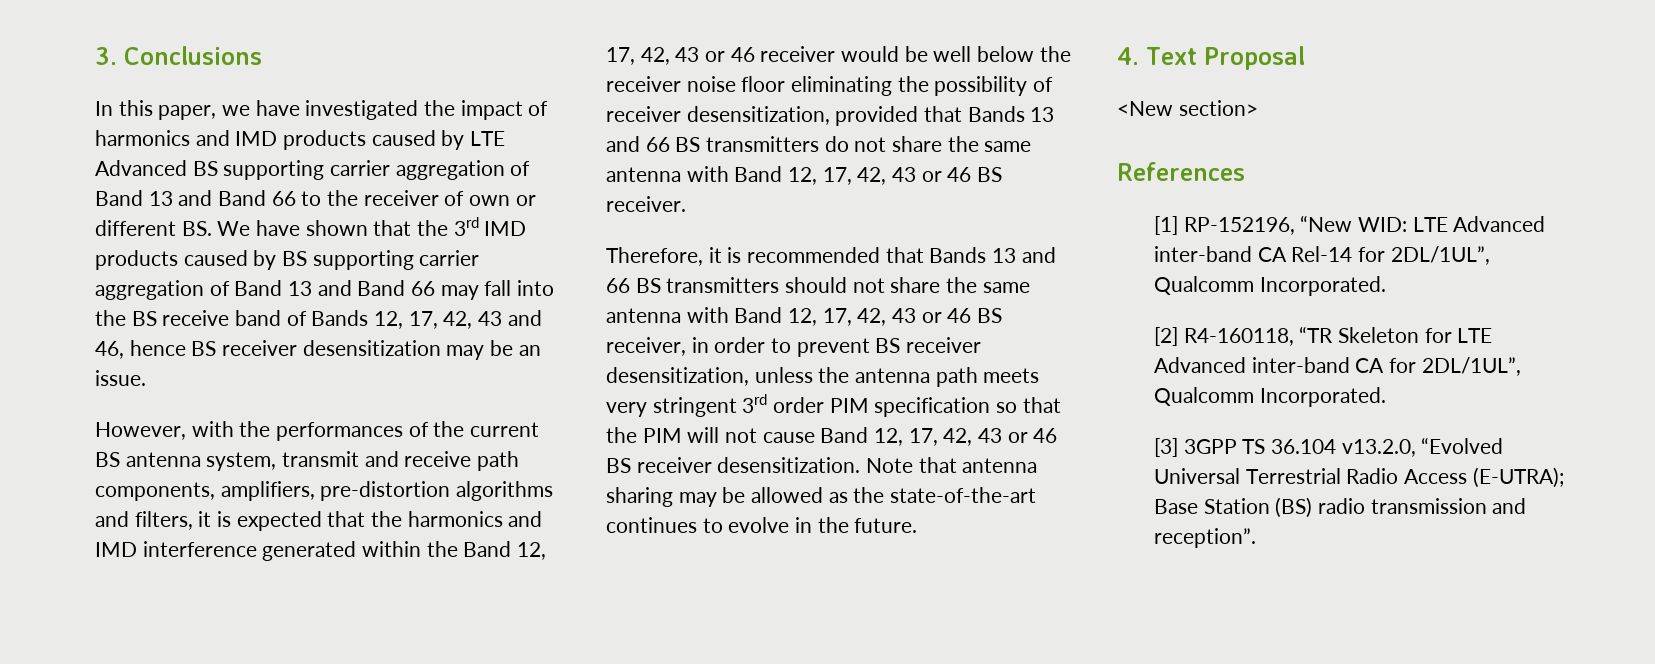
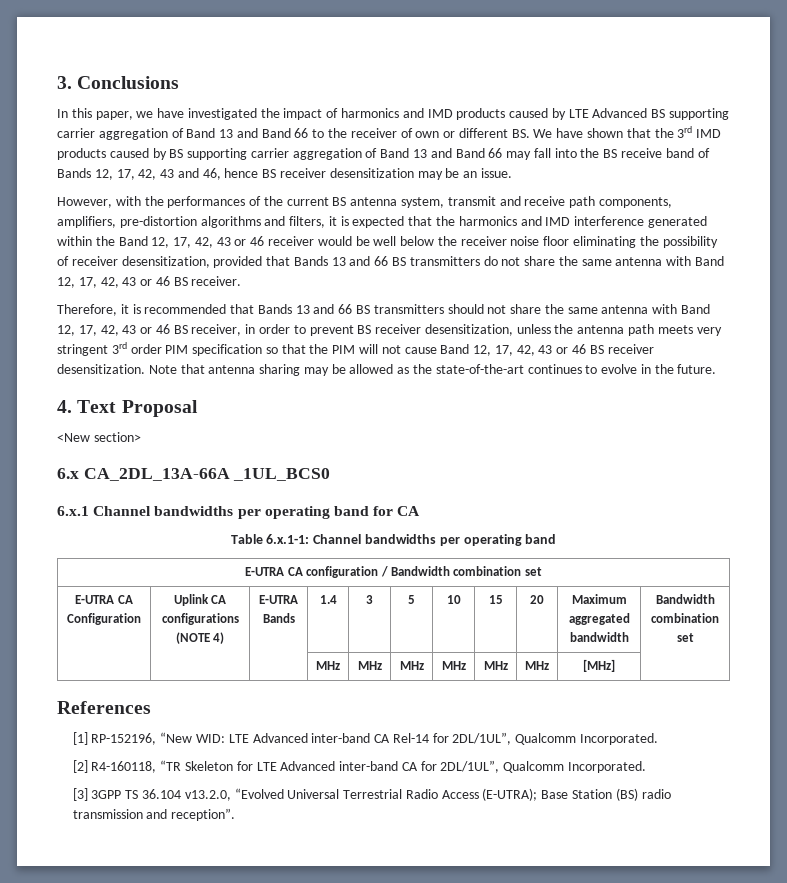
(1258, 108) none -> [57,468,331,481] [57,506,421,519] [230,534,557,546] [245,566,542,578] [75,595,133,604] [67,613,141,625] [173,594,227,606] [161,613,239,625] [175,632,225,644] [259,595,298,604] [262,613,295,623] [319,595,337,604] [366,595,373,604] [408,595,415,604] [446,595,461,604] [488,595,503,604] [530,595,544,604] [571,594,627,604] [568,613,630,625] [569,632,629,642] [655,594,715,604] [651,613,719,623] [676,633,694,642] [316,661,340,670] [357,661,382,670] [399,661,424,670] [441,661,466,670] [483,661,508,670] [525,661,549,670] [583,659,615,672] // 6.x CA_2DL_13A-66A _1UL_BCS0 // 6.x.1 Channel bandwidths per operating band for CA // Table 6.x.1-1: Channel bandwidths per operating band // E-UTRA CA configuration / Bandwidth combination set // E-UTRA CA Configuration | Uplink CA configurations (NOTE 4) | E-UTRA Bands | 1.4 | 3 | 5 | 10 | 15 | 20 | Maximum aggregated bandwidth | Bandwidth combination set // | | | MHz | MHz | MHz | MHz | MHz | MHz | [MHz] |

